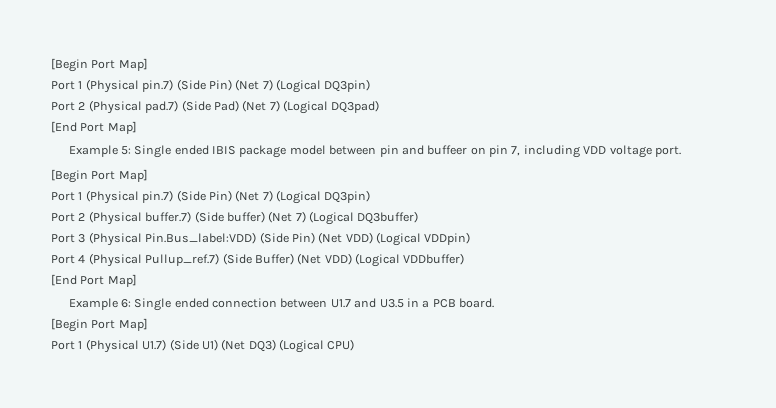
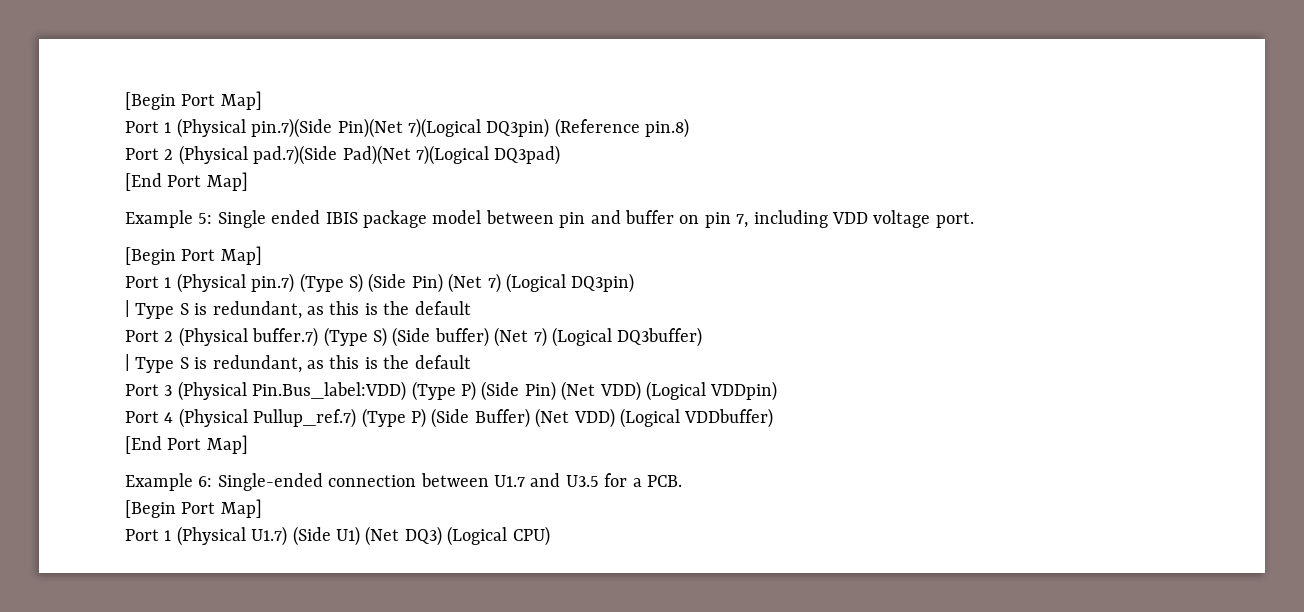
[51,58,148,72] [51,79,371,93] [51,100,328,114] [Begin Port Map] // Port 1 (Physical pin.7) (Side Pin) (Net 7) (Logical DQ3pin) // Port 2 (Physical pad.7) (Side Pad) (Net 7) (Logical -> [125,91,262,110] [125,118,690,138] [125,145,489,165] [Begin Port Map] // Port 1 (Physical pin.7)(Side Pin)(Net 7)(Logical DQ3pin) (Reference pin.8) // Port 2 (Physical pad.7)(Side Pad)(Net 7)(Logical
[427,145,468,155] buffeer -> [624,210,674,224] buffer
[176,190,371,204] (Side Pin) (Net 7) (Logical DQ3pin) -> [299,273,635,293] [125,300,471,319] (Type S) (Side Pin) (Net 7) (Logical DQ3pin) // | Type S is redundant, as this is the default
(192, 217) none -> [323,327,387,347] (Type S)
(419, 217) none -> [125,354,471,373] // | Type S is redundant, as this is the default
(257, 238) none -> [411,381,476,401] (Type P)
(220, 259) none -> [361,408,426,428] (Type P)
[134,298,209,311] Single ended -> [217,473,323,491] Single-ended
[406,298,495,308] in a PCB board. -> [604,473,682,487] for a PCB.

